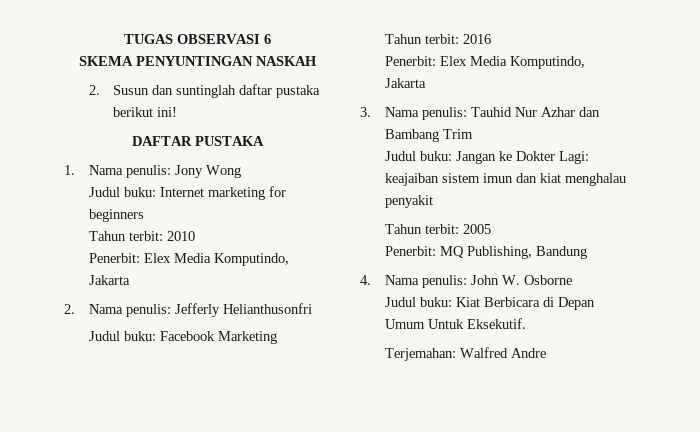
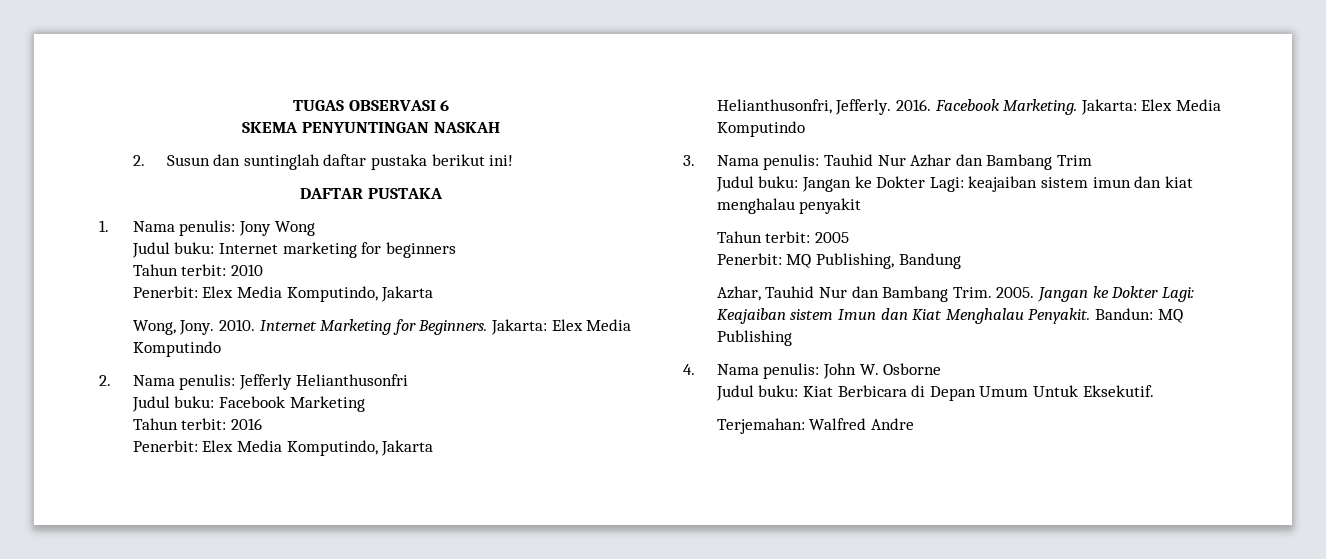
(130, 280) none -> [132,319,632,335] [132,341,221,357] // Wong, Jony. 2010. Internet Marketing for Beginners. Jakarta: Elex Media Komputindo
(426, 83) none -> [716,99,1221,115] [716,121,805,137] // Helianthusonfri, Jefferly. 2016. Facebook Marketing. Jakarta: Elex Media Komputindo
(587, 252) none -> [716,286,1194,302] [716,308,1183,324] [716,330,792,346] // Azhar, Tauhid Nur dan Bambang Trim. 2005. Jangan ke Dokter Lagi: Keajaiban sistem Imun dan Kiat Menghalau Penyakit. Bandun: MQ Publishing

